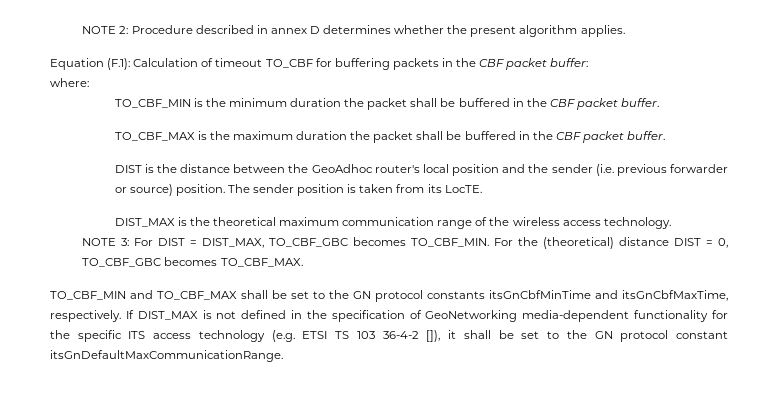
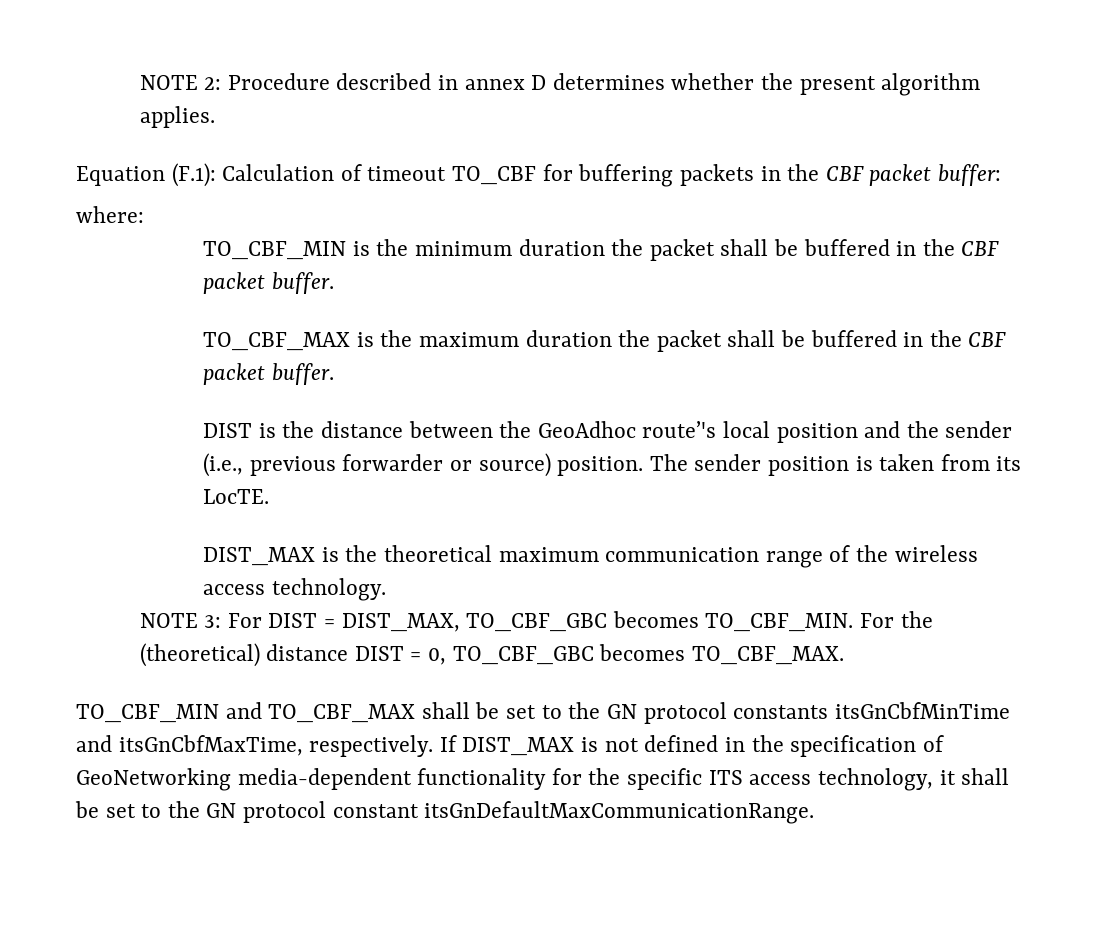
[374,165,420,173] router's -> [642,421,717,438] route’'s
[595,164,614,176] (i.e. -> [203,453,244,477] (i.e.,
[198,330,441,342] technology (e.g. ETSI TS 103 36-4-2 []), -> [817,768,933,791] technology,

